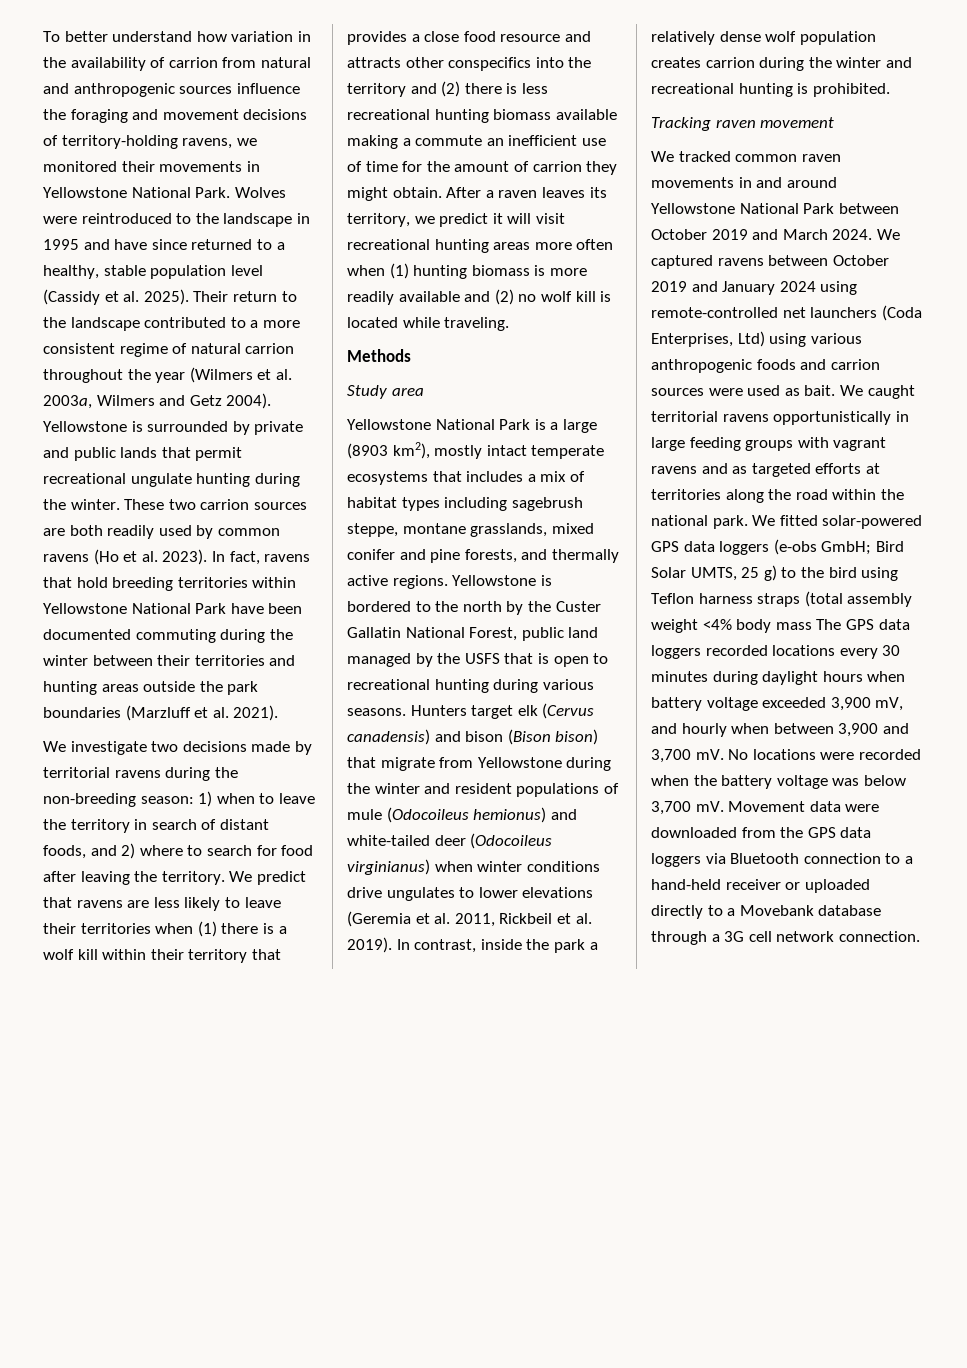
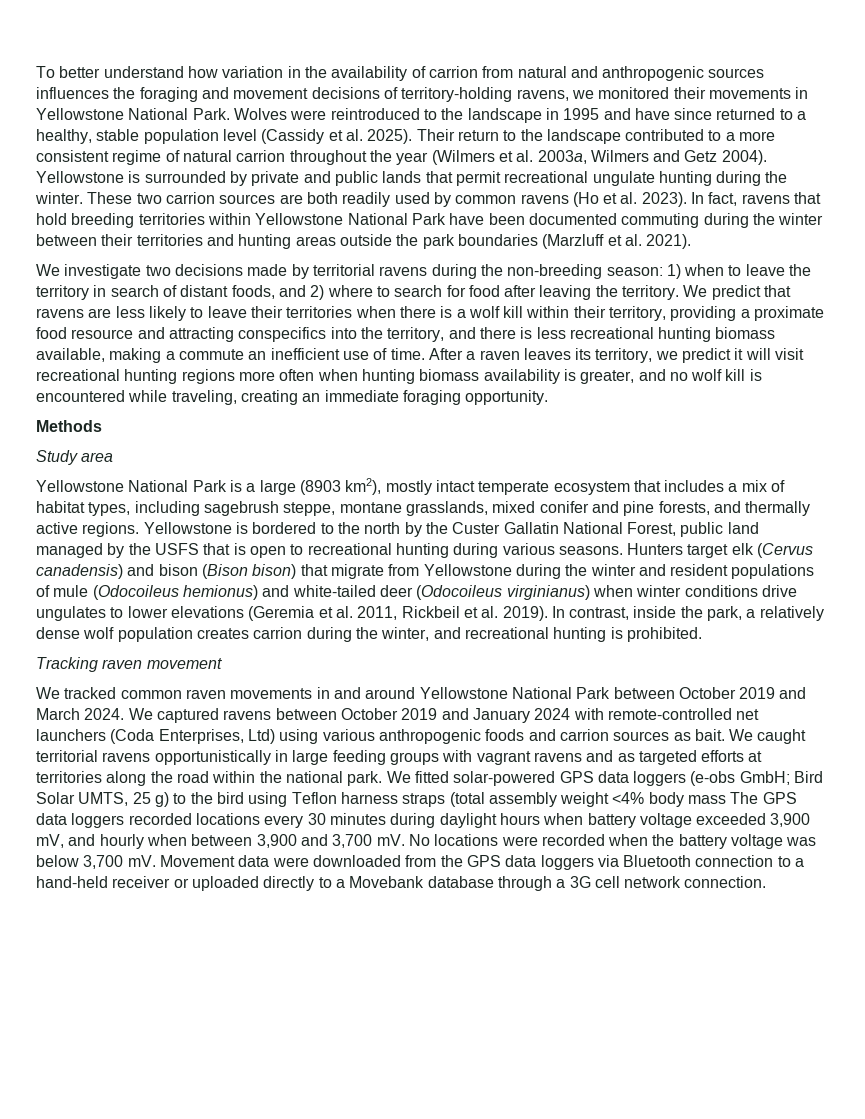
[236,83,300,94] influence -> [36,87,109,99] influences
[197,921,217,937] (1) -> (396, 312) none
[188,949,281,963] [347,31,460,45] territory that provides a close -> [609,306,825,321] territory, providing a proximate
[347,57,444,68] attracts other -> [168,327,234,342] attracting
[347,81,461,97] territory and (2) -> [387,327,476,342] territory, and
[555,109,617,120] available -> [36,348,105,362] available,
[365,161,618,175] [347,187,442,201] time for the amount of carrion they might obtain. -> [390,348,425,360] time.
[493,242,531,250] areas -> [181,369,235,384] regions
[389,263,587,279] [347,289,612,305] [347,317,510,331] (1) hunting biomass is more readily available and (2) no wolf kill is located while traveling. -> [361,369,762,384] [36,390,549,405] hunting biomass availability is greater, and no wolf kill is encountered while traveling, creating an immediate foraging opportunity.
[347,471,428,485] ecosystems -> [553,481,630,495] ecosystem
[401,497,440,511] types -> [88,502,131,516] types,
[553,939,585,953] park -> [707,606,743,621] park,
[836,57,882,68] winter -> [381,627,430,641] winter,
[820,281,858,295] using -> [573,708,604,720] with
[708,385,781,396] were used -> (670, 736) none

